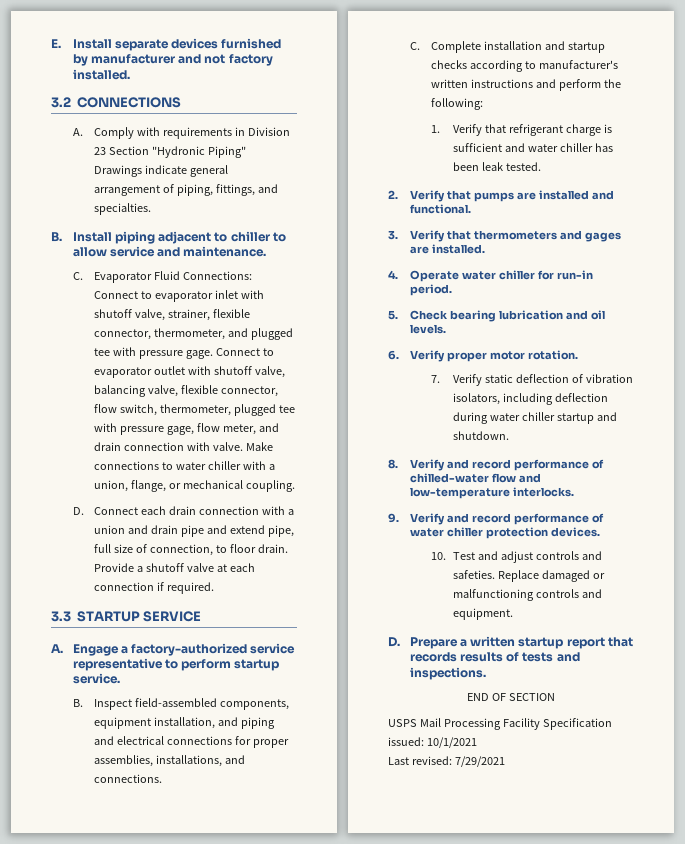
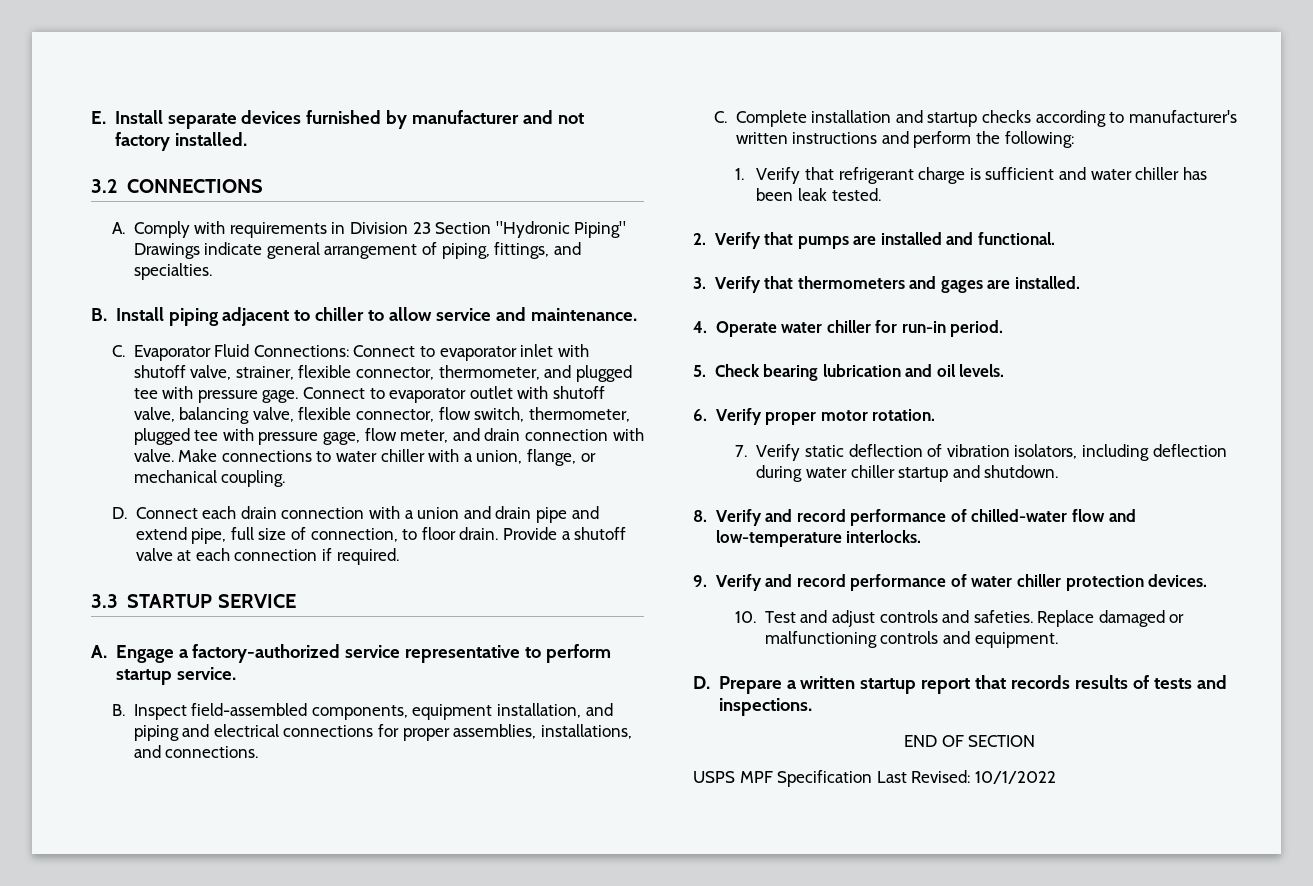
[419,718,612,730] [388,737,477,748] [388,756,505,767] Mail Processing Facility Specification issued: 10/1/2021 // Last revised: 7/29/2021 -> [739,770,1056,787] MPF Specification Last Revised: 10/1/2022

